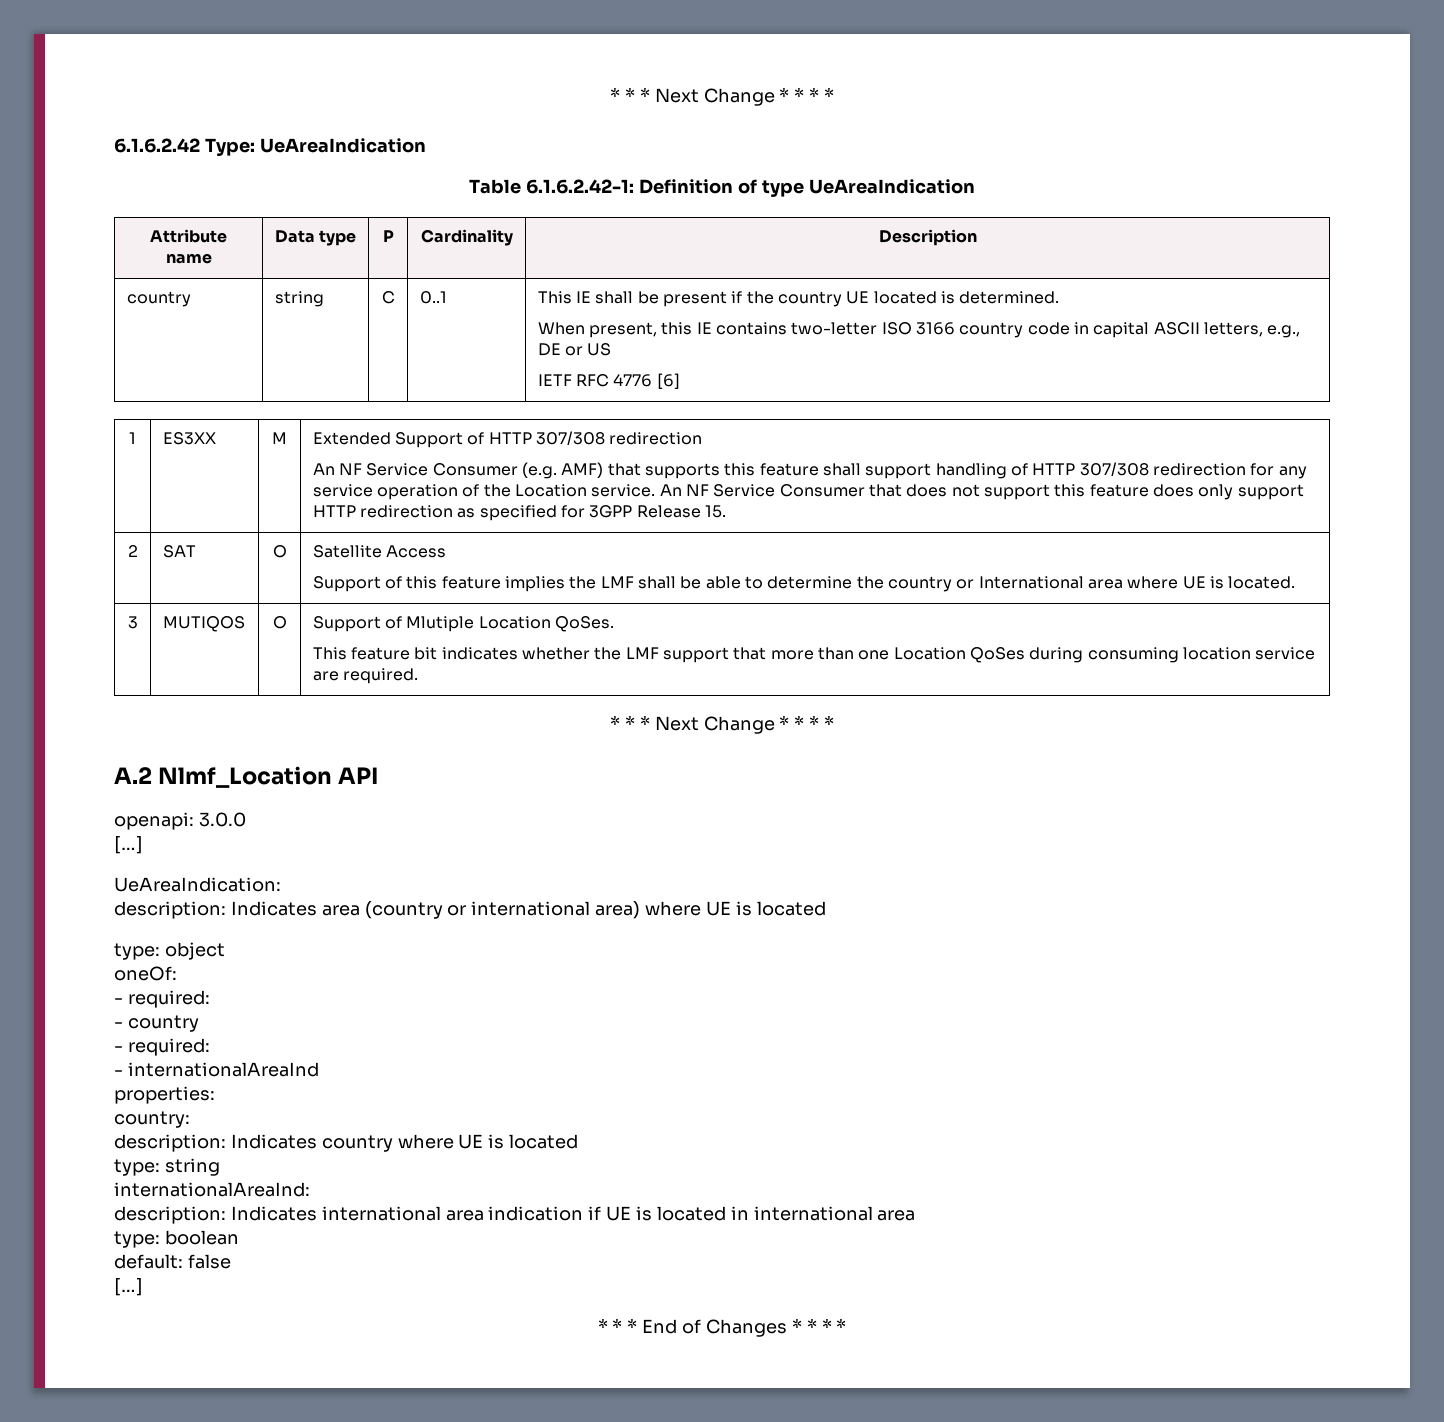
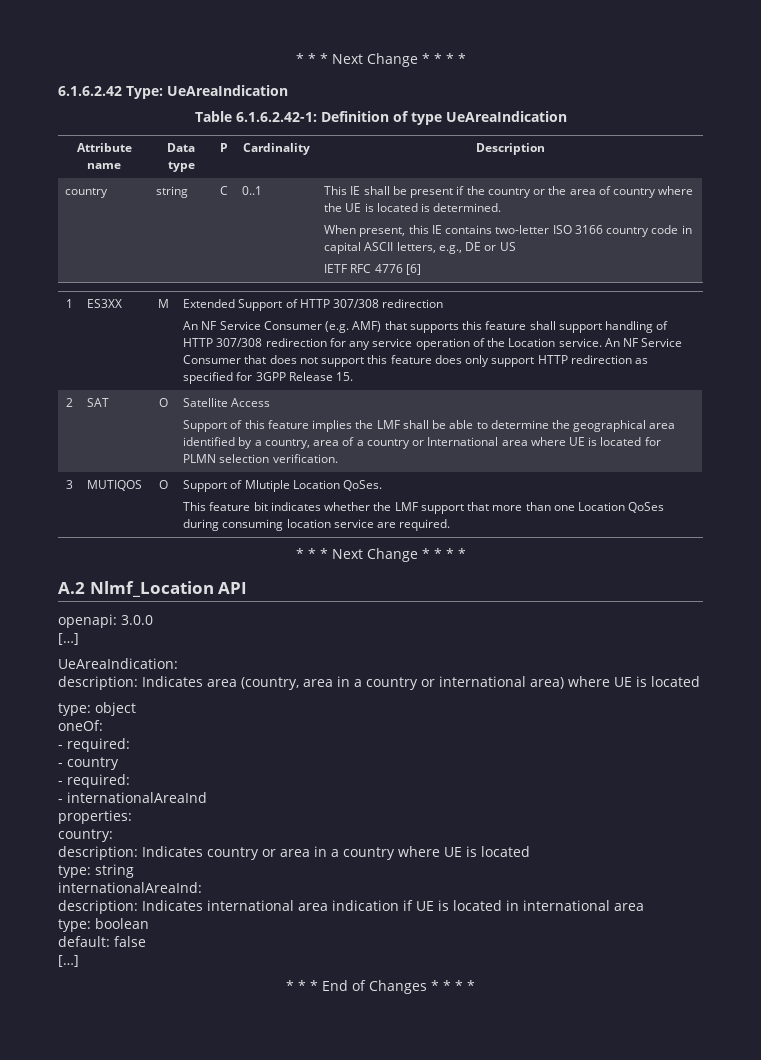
[846,291,870,304] UE -> [533,186,694,198] [324,203,374,212] or the area of country where the UE is
(884, 582) none -> [573,420,676,432] [183,437,364,449] geographical area identified by a country, area of a
[1228,576,1296,589] located. -> [600,437,661,446] [183,454,338,463] located for PLMN selection verification.
[364,901,443,919] (country -> [241,676,418,690] (country, area in a country
(393, 1143) none -> [262,846,395,860] or area in a country

